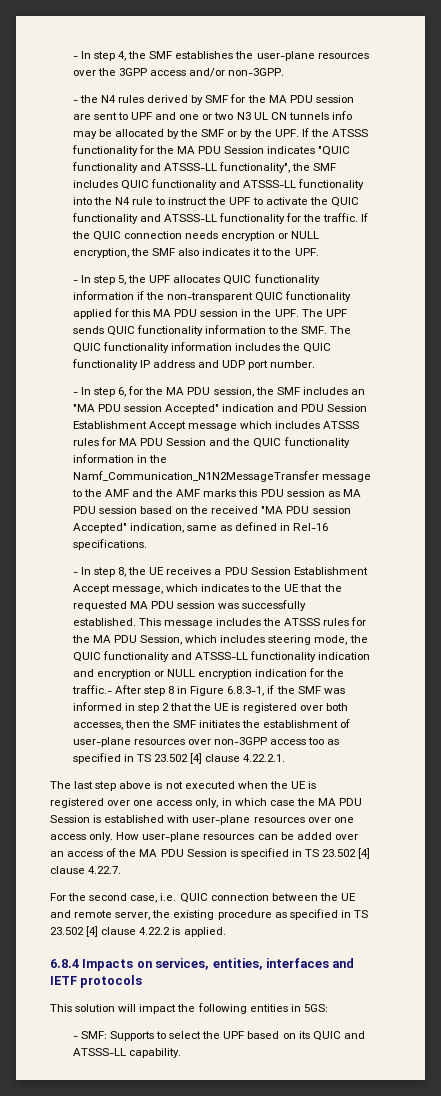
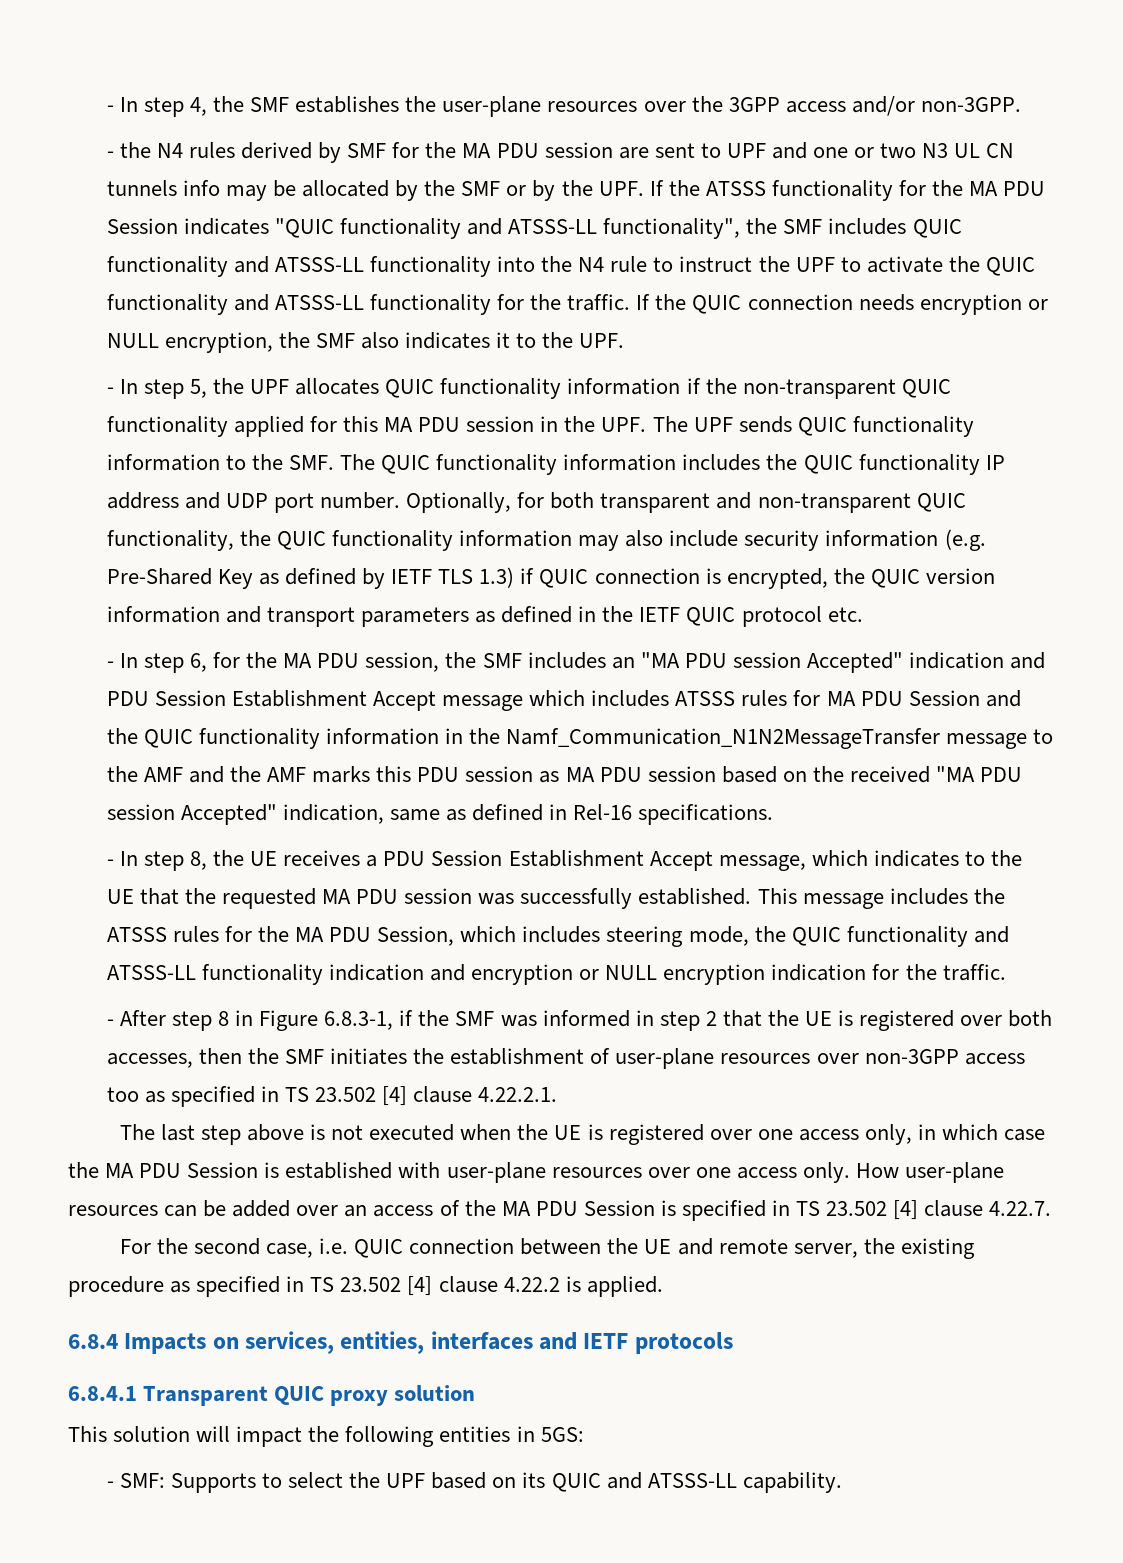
(316, 364) none -> [406,492,966,513] [106,529,986,551] [106,567,995,589] [106,606,863,627] Optionally, for both transparent and non-transparent QUIC functionality, the QUIC functionality information may also include security information (e.g. Pre-Shared Key as defined by IETF TLS 1.3) if QUIC connection is encrypted, the QUIC version information and transport parameters as defined in the IETF QUIC protocol etc.
[71,685,112,694] traffic.- -> [942,964,1006,981] [106,1019,114,1026] traffic. // -
(143, 981) none -> [68,1385,476,1406] // 6.8.4.1 Transparent QUIC proxy solution

